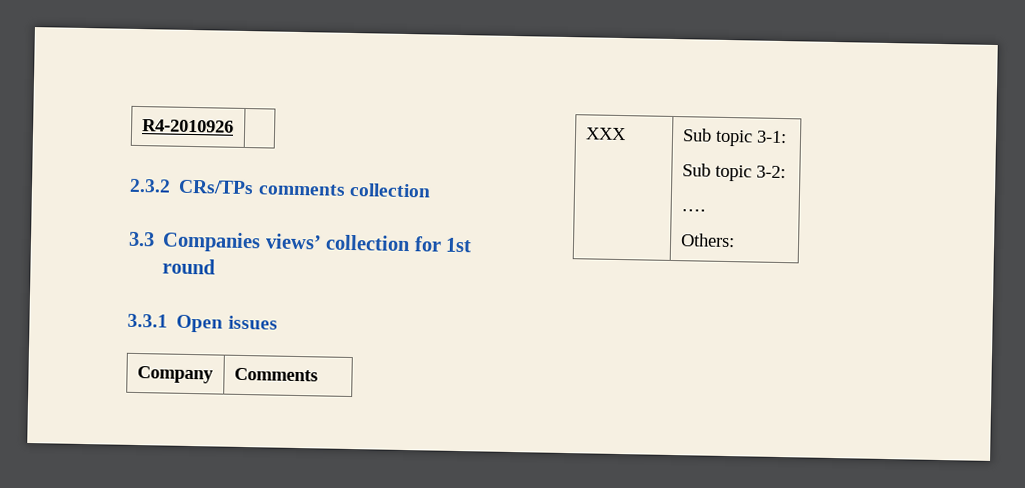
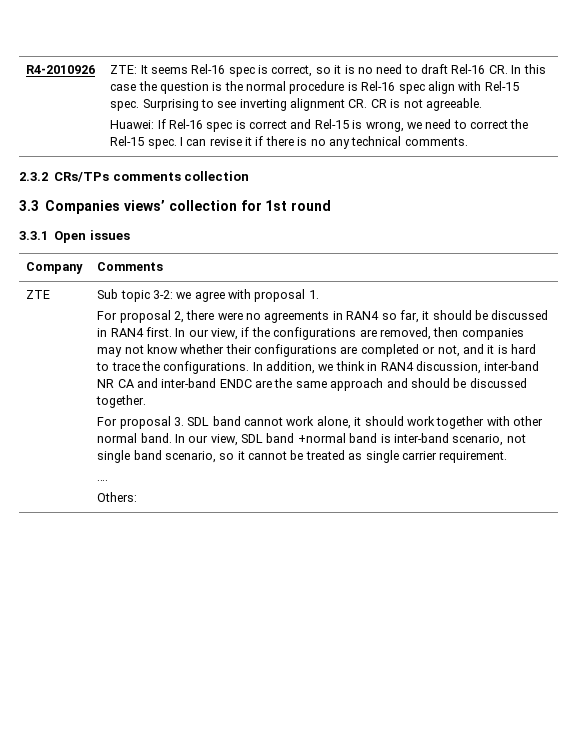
(234, 126) none -> [110,64,546,77] [110,81,519,94] [110,98,482,111] [110,119,529,132] [110,136,468,149] ZTE: It seems Rel-16 spec is correct, so it is no need to draft Rel-16 CR. In this case the question is the normal procedure is Rel-16 spec align with Rel-15 spec. Surprising to see inverting alignment CR. CR is not agreeable. // Huawei: If Rel-16 spec is correct and Rel-15 is wrong, we need to correct the Rel-15 spec. I can revise it if there is no any technical comments.
[584,127,627,141] [681,128,787,147] [681,163,786,182] XXX | Sub topic 3-1: // Sub topic 3-2: -> [26,290,51,299] [97,289,319,302] [97,310,549,323] [97,327,524,340] [97,344,537,357] [96,361,540,374] [97,378,527,391] [96,395,147,408] [97,416,544,429] [97,433,526,446] [97,450,508,463] ZTE | Sub topic 3-2: we agree with proposal 1. // For proposal 2, there were no agreements in RAN4 so far, it should be discussed in RAN4 first. In our view, if the configurations are removed, then companies may not know whether their configurations are completed or not, and it is hard to trace the configurations. In addition, we think in RAN4 discussion, inter-band NR CA and inter-band ENDC are the same approach and should be discussed together. // For proposal 3. SDL band cannot work alone, it should work together with other normal band. In our view, SDL band +normal band is inter-band scenario, not single band scenario, so it cannot be treated as single carrier requirement.

